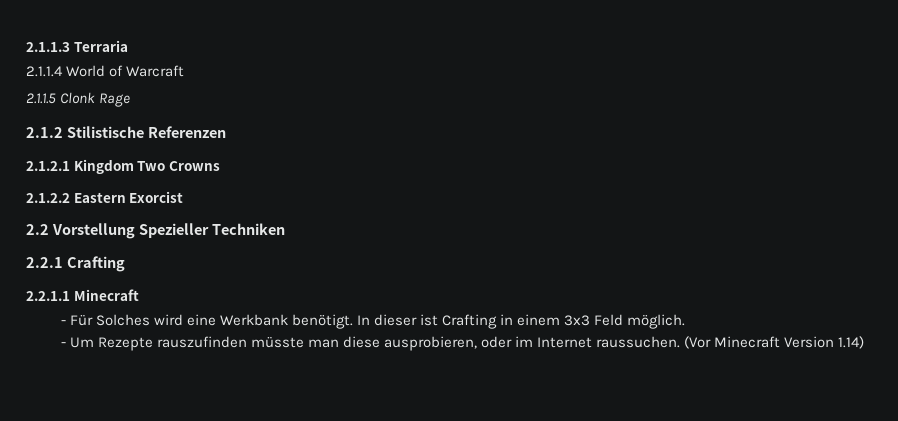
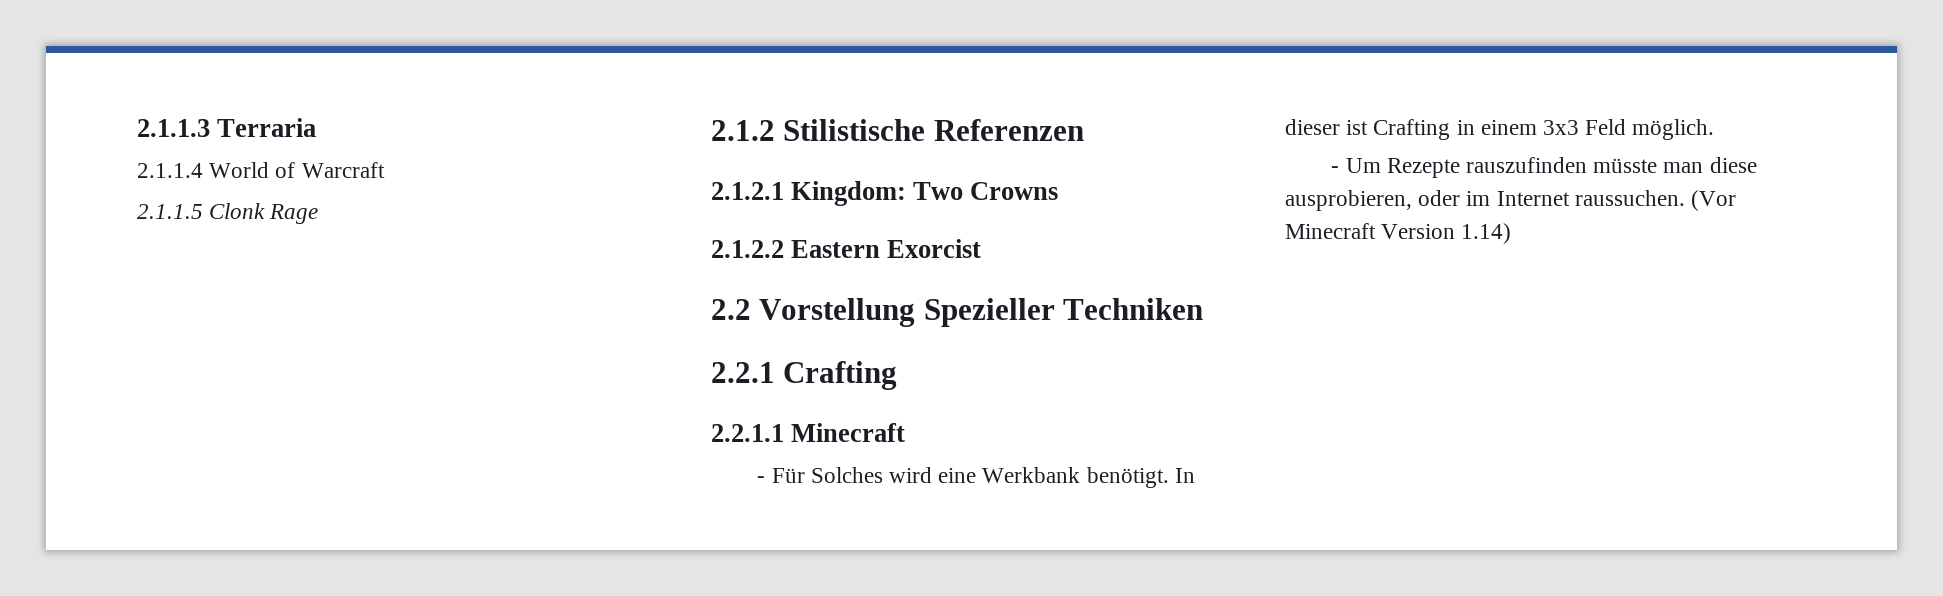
[73,159,134,174] Kingdom -> [791,181,907,206] Kingdom:

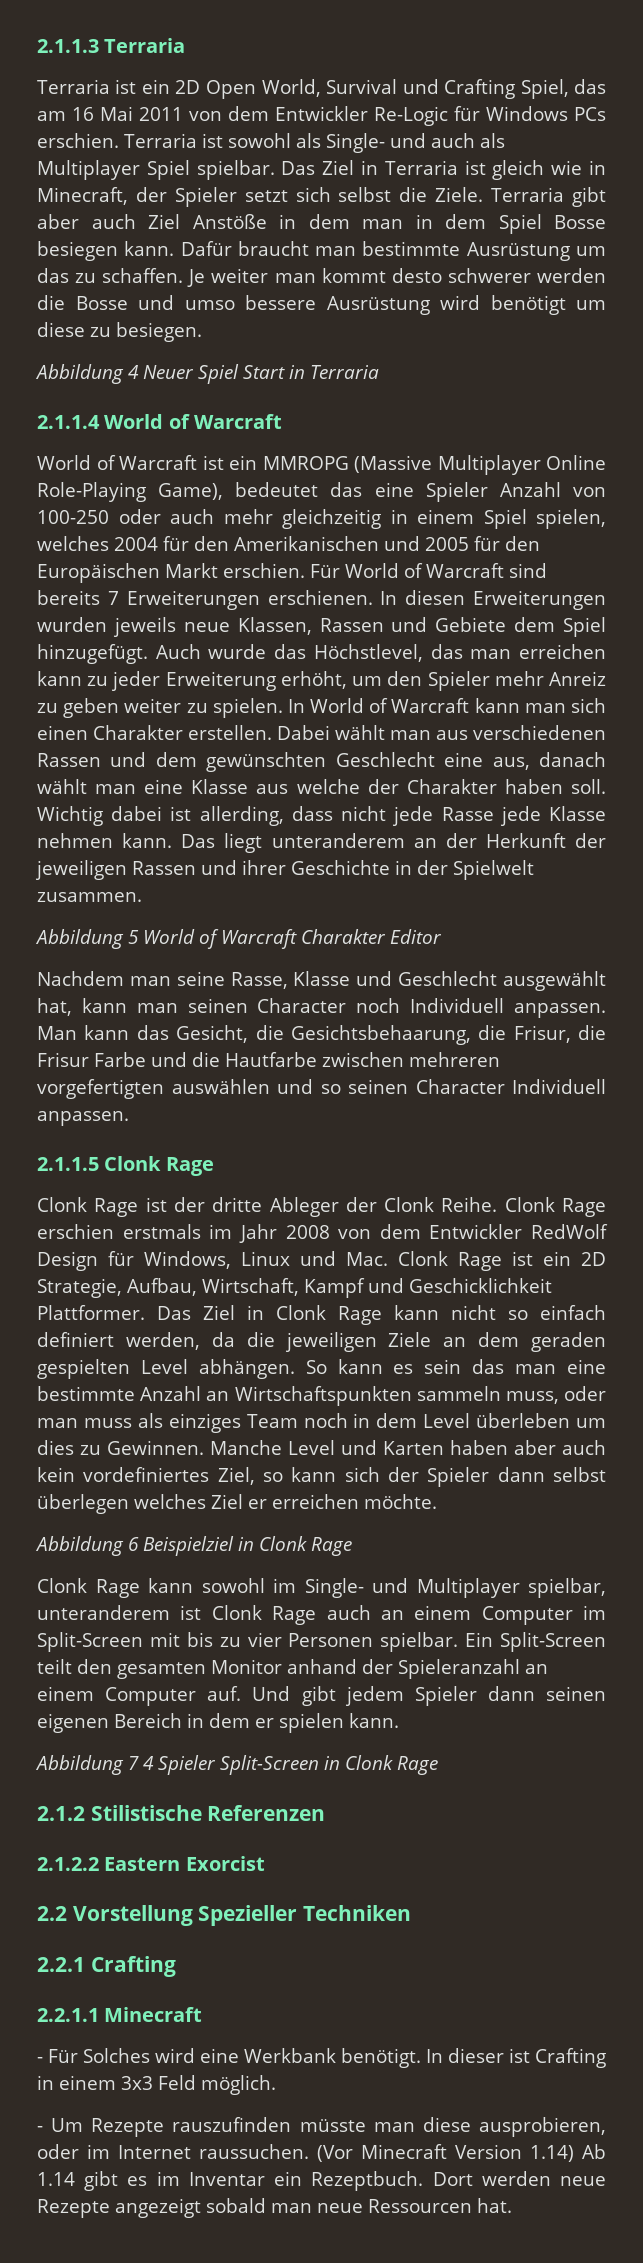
[137,162,385,178] [137,204,203,219] 2.1.1.4 World of Warcraft // 2.1.1.5 -> [37,79,606,99] [37,106,606,126] [37,133,505,153] [37,160,606,180] [37,187,606,207] [37,214,606,234] [37,241,606,261] [37,268,606,287] [37,295,606,315] [37,322,202,342] [35,364,379,384] [37,414,282,429] [37,455,606,475] [37,482,606,502] [37,509,606,529] [37,536,540,551] [37,563,547,583] [37,590,606,610] [37,617,606,637] [37,644,606,664] [37,671,606,691] [37,698,606,718] [37,725,606,740] [37,752,606,772] [37,779,606,794] [37,806,606,826] [37,833,606,853] [35,860,534,880] [37,892,142,902] [35,929,442,949] [37,971,606,991] [37,998,606,1018] [37,1025,606,1045] [37,1052,500,1067] [37,1079,606,1099] [37,1111,129,1126] [37,1156,214,1176] [37,1197,606,1217] [37,1224,608,1243] [37,1251,606,1271] [37,1278,552,1298] [37,1305,606,1325] [37,1332,606,1352] [37,1359,607,1379] [37,1386,606,1406] [37,1413,606,1433] [37,1440,606,1455] [37,1467,606,1487] [37,1494,437,1514] [35,1536,352,1556] [37,1578,606,1598] [37,1605,606,1625] [37,1632,606,1652] [37,1659,548,1679] [37,1686,606,1706] [37,1713,399,1733] [35,1755,340,1775] Terraria ist ein 2D Open World, Survival und Crafting Spiel, das am 16 Mai 2011 von dem Entwickler Re-Logic für Windows PCs erschien. Terraria ist sowohl als Single- und auch als Multiplayer Spiel spielbar. Das Ziel in Terraria ist gleich wie in Minecraft, der Spieler setzt sich selbst die Ziele. Terraria gibt aber auch Ziel Anstöße in dem man in dem Spiel Bosse besiegen kann. Dafür braucht man bestimmte Ausrüstung um das zu schaffen. Je weiter man kommt desto schwerer werden die Bosse und umso bessere Ausrüstung wird benötigt um diese zu besiegen. // Abbildung 4 Neuer Spiel Start in Terraria // 2.1.1.4 World of Warcraft // World of Warcraft ist ein MMROPG (Massive Multiplayer Online Role-Playing Game), bedeutet das eine Spieler Anzahl von 100-250 oder auch mehr gleichzeitig in einem Spiel spielen, welches 2004 für den Amerikanischen und 2005 für den Europäischen Markt erschien. Für World of Warcraft sind bereits 7 Erweiterungen erschienen. In diesen Erweiterungen wurden jeweils neue Klassen, Rassen und Gebiete dem Spiel hinzugefügt. Auch wurde das Höchstlevel, das man erreichen kann zu jeder Erweiterung erhöht, um den Spieler mehr Anreiz zu geben weiter zu spielen. In World of Warcraft kann man sich einen Charakter erstellen. Dabei wählt man aus verschiedenen Rassen und dem gewünschten Geschlecht eine aus, danach wählt man eine Klasse aus welche der Charakter haben soll. Wichtig dabei ist allerding, dass nicht jede Rasse jede Klasse nehmen kann. Das liegt unteranderem an der Herkunft der jeweiligen Rassen und ihrer Geschichte in der Spielwelt zusammen. // Abbildung 5 World of Warcraft Charakter Editor // Nachdem man seine Rasse, Klasse und Geschlecht ausgewählt hat, kann man seinen Character noch Individuell anpassen. Man kann das Gesicht, die Gesichtsbehaarung, die Frisur, die Frisur Farbe und die Hautfarbe zwischen mehreren vorgefertigten auswählen und so seinen Character Individuell anpassen. // 2.1.1.5 Clonk Rage // Clonk Rage ist der dritte Ableger der Clonk Reihe. Clonk Rage erschien erstmals im Jahr 2008 von dem Entwickler RedWolf Design für Windows, Linux und Mac. Clonk Rage ist ein 2D Strategie, Aufbau, Wirtschaft, Kampf und Geschicklichkeit Plattformer. Das Ziel in Clonk Rage kann nicht so einfach definiert werden, da die jeweiligen Ziele an dem geraden gespielten Level abhängen. So kann es sein das man eine bestimmte Anzahl an Wirtschaftspunkten sammeln muss, oder man muss als einziges Team noch in dem Level überleben um dies zu Gewinnen. Manche Level und Karten haben aber auch kein vordefiniertes Ziel, so kann sich der Spieler dann selbst überlegen welches Ziel er erreichen möchte. // Abbildung 6 Beispielziel in Clonk Rage // Clonk Rage kann sowohl im Single- und Multiplayer spielbar, unteranderem ist Clonk Rage auch an einem Computer im Split-Screen mit bis zu vier Personen spielbar. Ein Split-Screen teilt den gesamten Monitor anhand der Spieleranzahl an einem Computer auf. Und gibt jedem Spieler dann seinen eigenen Bereich in dem er spielen kann. // Abbildung 7 4 Spieler Split-Screen in
[711,181,1059,206] // 2.1.2.1 Kingdom: Two Crowns -> (326, 1813) none
(1512, 233) none -> [582,2144,606,2159] [37,2171,606,2191] [37,2198,512,2218] Ab 1.14 gibt es im Inventar ein Rezeptbuch. Dort werden neue Rezepte angezeigt sobald man neue Ressourcen hat.

